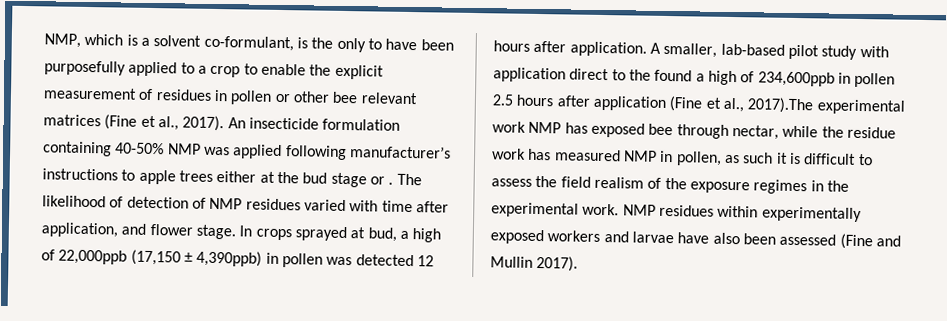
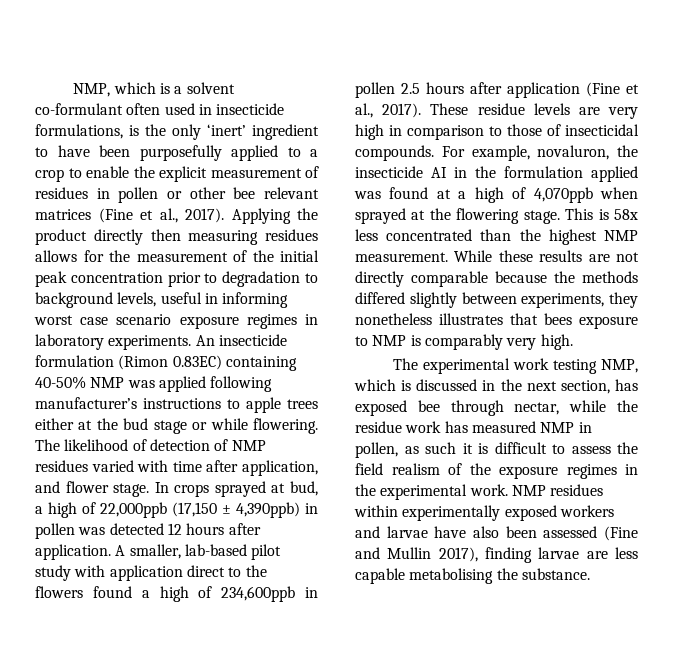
[203,35,294,52] co-formulant, -> [35,103,285,115] [35,124,123,139] co-formulant often used in insecticide formulations,
(366, 45) none -> [207,124,319,140] ‘inert’ ingredient
(225, 123) none -> [231,208,318,224] [35,229,318,245] [35,250,319,262] [35,271,319,287] [35,292,289,308] [34,314,318,329] [35,334,192,350] Applying the product directly then measuring residues allows for the measurement of the initial peak concentration prior to degradation to background levels, useful in informing worst case scenario exposure regimes in laboratory experiments.
(401, 124) none -> [118,355,222,370] (Rimon 0.83EC)
[388,182,394,185] . -> [210,418,318,434] while flowering.
(651, 75) none -> [35,586,83,598] flowers
[747,97,905,115] [492,121,562,134] 2017).The experimental work NMP -> [382,103,638,119] [355,124,639,140] [355,145,638,161] [355,166,638,182] [354,187,638,203] [355,208,638,224] [355,229,638,245] [355,250,639,262] [355,271,638,287] [355,292,638,308] [355,313,638,329] [355,334,573,350] [393,358,638,374] [354,379,610,394] 2017). These residue levels are very high in comparison to those of insecticidal compounds. For example, novaluron, the insecticide AI in the formulation applied was found at a high of 4,070ppb when sprayed at the flowering stage. This is 58x less concentrated than the highest NMP measurement. While these results are not directly comparable because the methods differed slightly between experiments, they nonetheless illustrates that bees exposure to NMP is comparably very high. // The experimental work testing NMP, which is discussed in the next section,
[536,255,579,272] 2017). -> [438,547,638,563] [355,568,590,584] 2017), finding larvae are less capable metabolising the substance.

